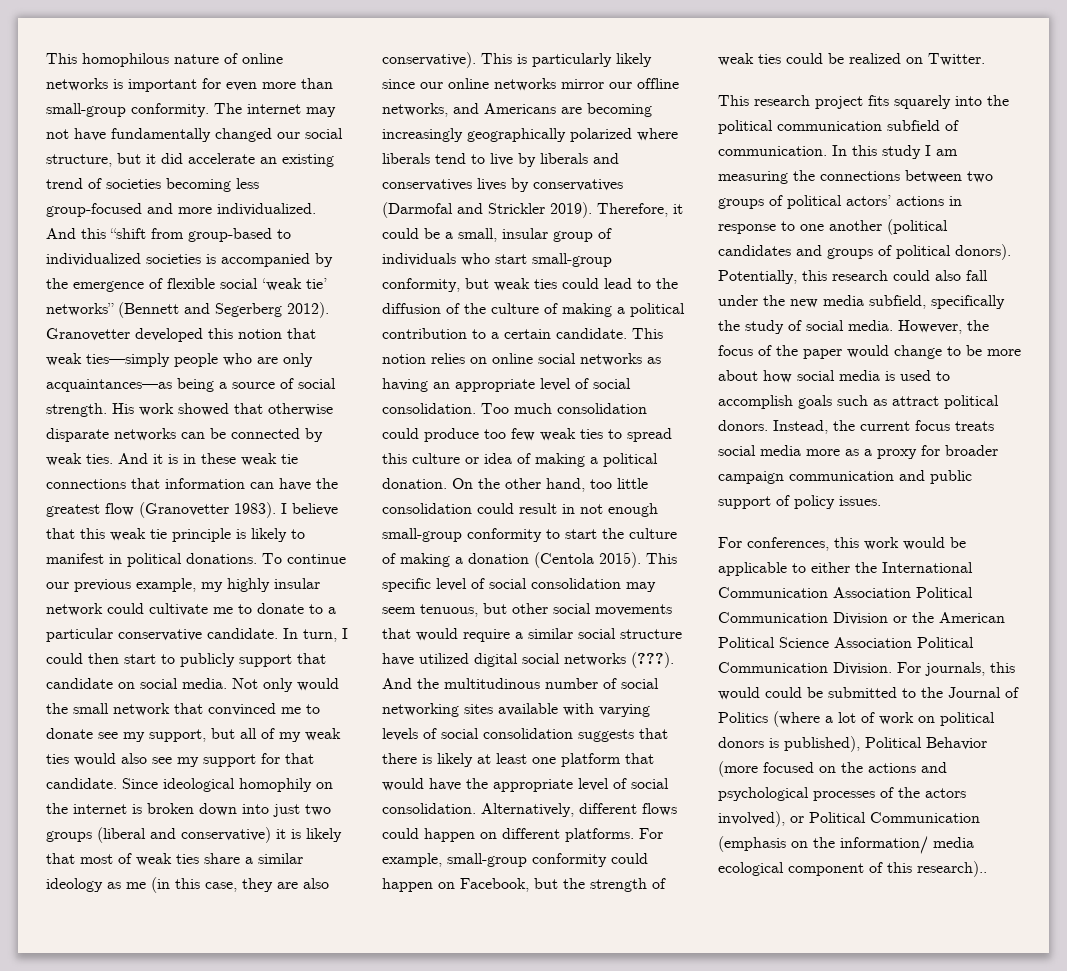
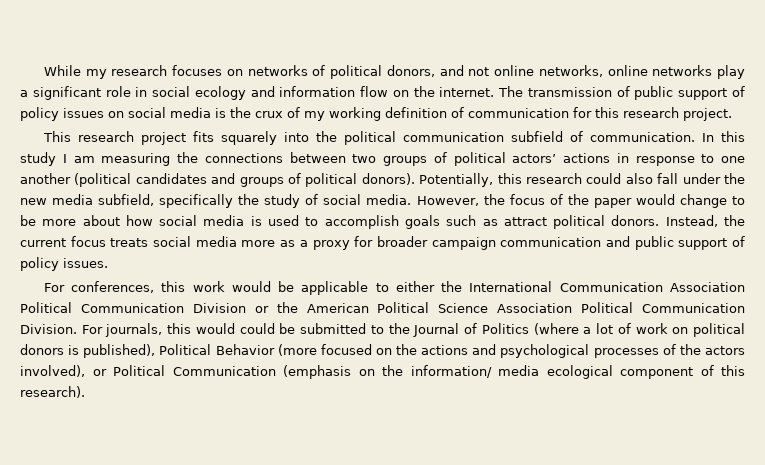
[46,53,283,67] [46,78,333,92] [46,103,336,117] [46,128,343,142] [46,153,334,167] [46,178,259,192] [46,203,316,217] [46,228,291,242] [46,253,333,267] [46,278,327,292] [46,302,329,318] [46,328,316,342] [46,353,313,367] [46,378,336,392] [46,403,333,417] [46,428,323,442] [46,453,298,466] [46,478,338,491] [46,502,338,518] [46,528,305,542] [46,553,346,567] [46,578,320,592] [46,603,336,616] [46,628,348,642] [46,653,326,667] [46,678,339,692] [46,703,320,716] [46,728,341,742] [46,753,314,767] [46,778,333,792] [46,803,331,817] [46,827,342,843] [46,853,303,866] [46,877,329,893] [382,52,652,68] [382,78,679,91] [382,103,652,117] [382,128,678,142] [382,153,619,167] [382,178,623,192] [382,202,683,218] [382,228,612,242] [382,253,612,267] [382,278,678,292] [382,303,685,317] [382,328,663,339] [382,353,661,366] [382,378,631,392] [382,403,647,414] [382,428,672,442] [382,453,658,467] [382,478,648,492] [382,503,658,517] [382,528,677,542] [382,552,677,568] [382,578,656,592] [382,603,672,617] [382,628,682,642] [382,652,674,668] [382,678,659,689] [382,703,650,717] [382,728,668,742] [382,753,654,767] [382,778,669,792] [382,803,677,817] [382,828,663,842] [382,853,648,867] [382,878,666,892] [718,53,985,66] This homophilous nature of online networks is important for even more than small-group conformity. The internet may not have fundamentally changed our social structure, but it did accelerate an existing trend of societies becoming less group-focused and more individualized. And this “shift from group-based to individualized societies is accompanied by the emergence of flexible social ‘weak tie’ networks” (Bennett and Segerberg 2012). Granovetter developed this notion that weak ties—simply people who are only acquaintances—as being a source of social strength. His work showed that otherwise disparate networks can be connected by weak ties. And it is in these weak tie connections that information can have the greatest flow (Granovetter 1983). I believe that this weak tie principle is likely to manifest in political donations. To continue our previous example, my highly insular network could cultivate me to donate to a particular conservative candidate. In turn, I could then start to publicly support that candidate on social media. Not only would the small network that convinced me to donate see my support, but all of my weak ties would also see my support for that candidate. Since ideological homophily on the internet is broken down into just two groups (liberal and conservative) it is likely that most of weak ties share a similar ideology as me (in this case, they are also conservative). This is particularly likely since our online networks mirror our offline networks, and Americans are becoming increasingly geographically polarized where liberals tend to live by liberals and conservatives lives by conservatives (Darmofal and Strickler 2019). Therefore, it could be a small, insular group of individuals who start small-group conformity, but weak ties could lead to the diffusion of the culture of making a political contribution to a certain candidate. This notion relies on online social networks as having an appropriate level of social consolidation. Too much consolidation could produce too few weak ties to spread this culture or idea of making a political donation. On the other hand, too little consolidation could result in not enough small-group conformity to start the culture of making a donation (Centola 2015). This specific level of social consolidation may seem tenuous, but other social movements that would require a similar social structure have utilized digital social networks (???). And the multitudinous number of social networking sites available with varying levels of social consolidation suggests that there is likely at least one platform that would have the appropriate level of social consolidation. Alternatively, different flows could happen on different platforms. For example, small-group conformity could happen on Facebook, but the strength of weak ties could be realized on Twitter. -> [43,65,745,79] [20,86,745,100] [20,107,732,121] While my research focuses on networks of political donors, and not online networks, online networks play a significant role in social ecology and information flow on the internet. The transmission of public support of policy issues on social media is the crux of my working definition of communication for this research project.
[917,861,987,877] research).. -> [20,386,85,398] research).

